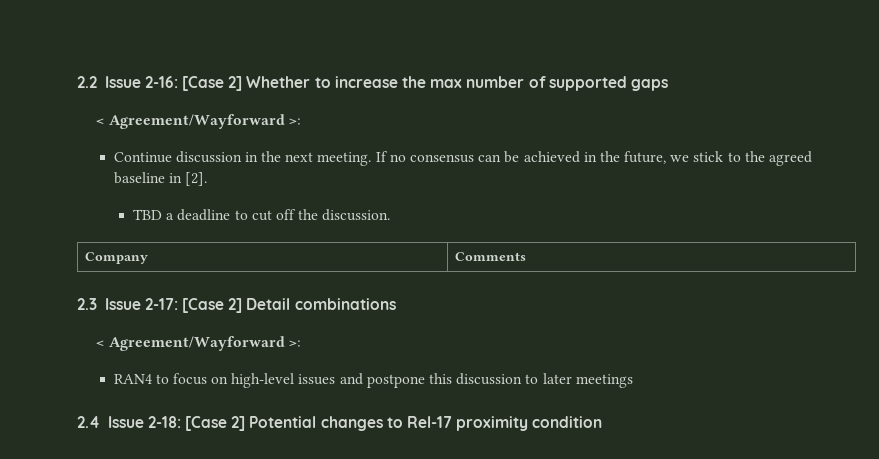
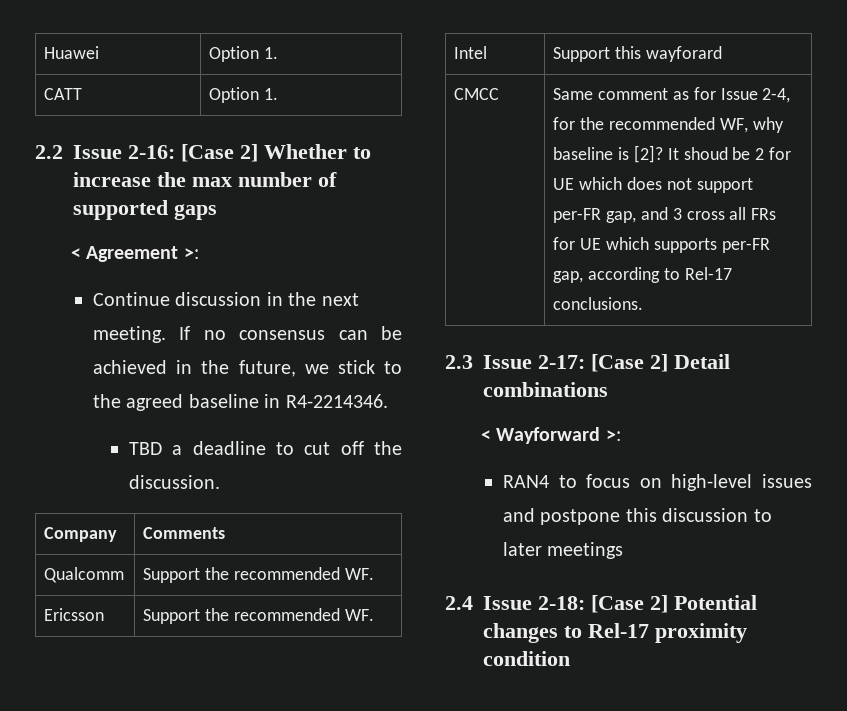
(77, 82) none -> [44,46,100,59] [209,46,278,62] [44,88,83,100] [209,87,278,103] Huawei | Option 1. // CATT | Option 1. //
[108,114,285,129] Agreement/Wayforward -> [86,246,179,262] Agreement
[184,172,207,186] [2]. -> [285,394,388,408] R4-2214346.
(527, 256) none -> [44,567,125,583] [143,567,374,583] [44,608,105,621] [143,608,374,624] [454,46,488,59] [553,46,722,62] [454,88,500,100] [553,87,791,103] [553,117,784,133] [553,145,792,163] [553,177,753,193] [553,207,777,223] [553,237,770,253] [553,267,732,283] [553,297,644,310] // Qualcomm | Support the recommended WF. // Ericsson | Support the recommended WF. // Intel | Support this wayforard // CMCC | Same comment as for Issue 2-4, for the recommended WF, why baseline is [2]? It shoud be 2 for UE which does not support per-FR gap, and 3 cross all FRs for UE which supports per-FR gap, according to Rel-17 conclusions.
[108,336,285,351] Agreement/Wayforward -> [496,427,601,444] Wayforward

